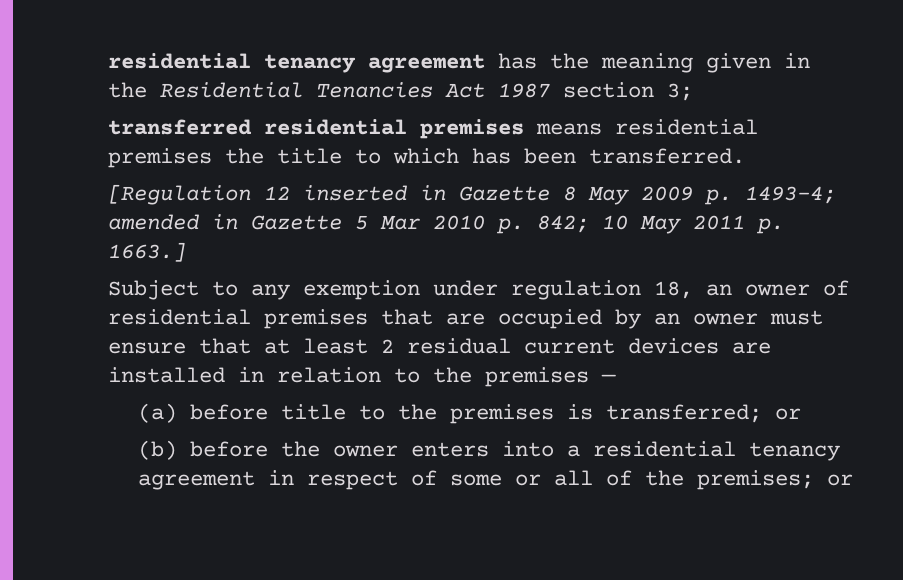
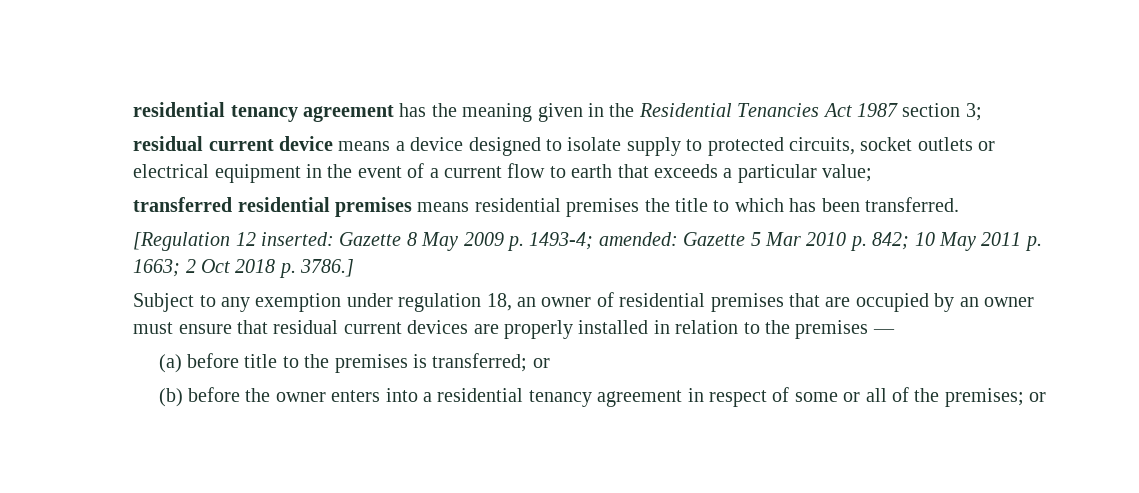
(693, 92) none -> [133,136,996,156] [133,163,873,183] // residual current device means a device designed to isolate supply to protected circuits, socket outlets or electrical equipment in the event of a current flow to earth that exceeds a particular value;
[302,185,446,201] inserted in -> [260,232,334,246] inserted:
[107,214,238,230] amended in -> [598,232,678,246] amended:
[107,242,186,262] 1663.] -> [133,259,355,278] 1663; 2 Oct 2018 p. 3786.]
[263,338,394,354] at least 2 -> (268, 327) none
(771, 348) none -> [503,320,573,339] properly

